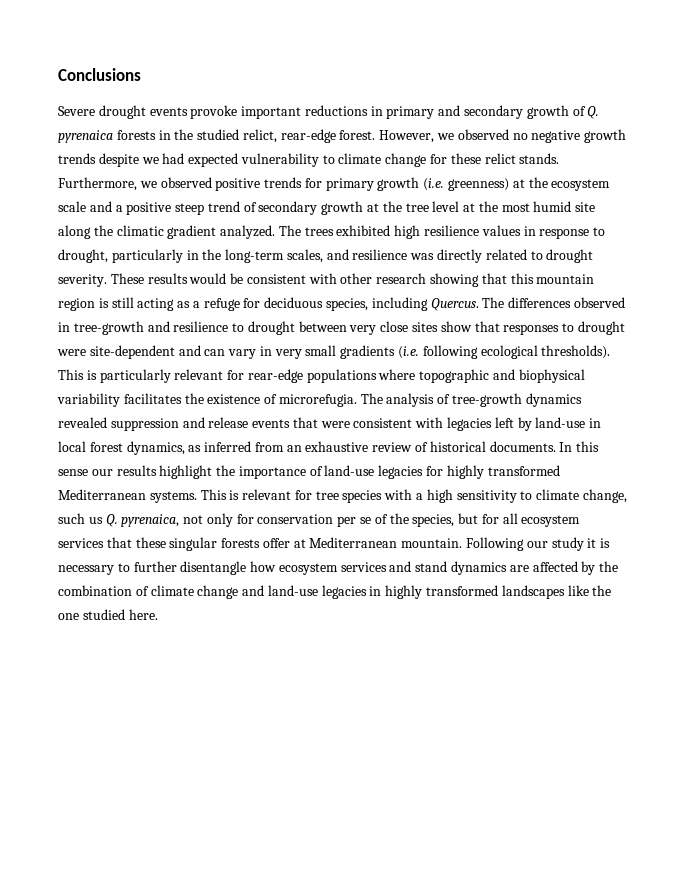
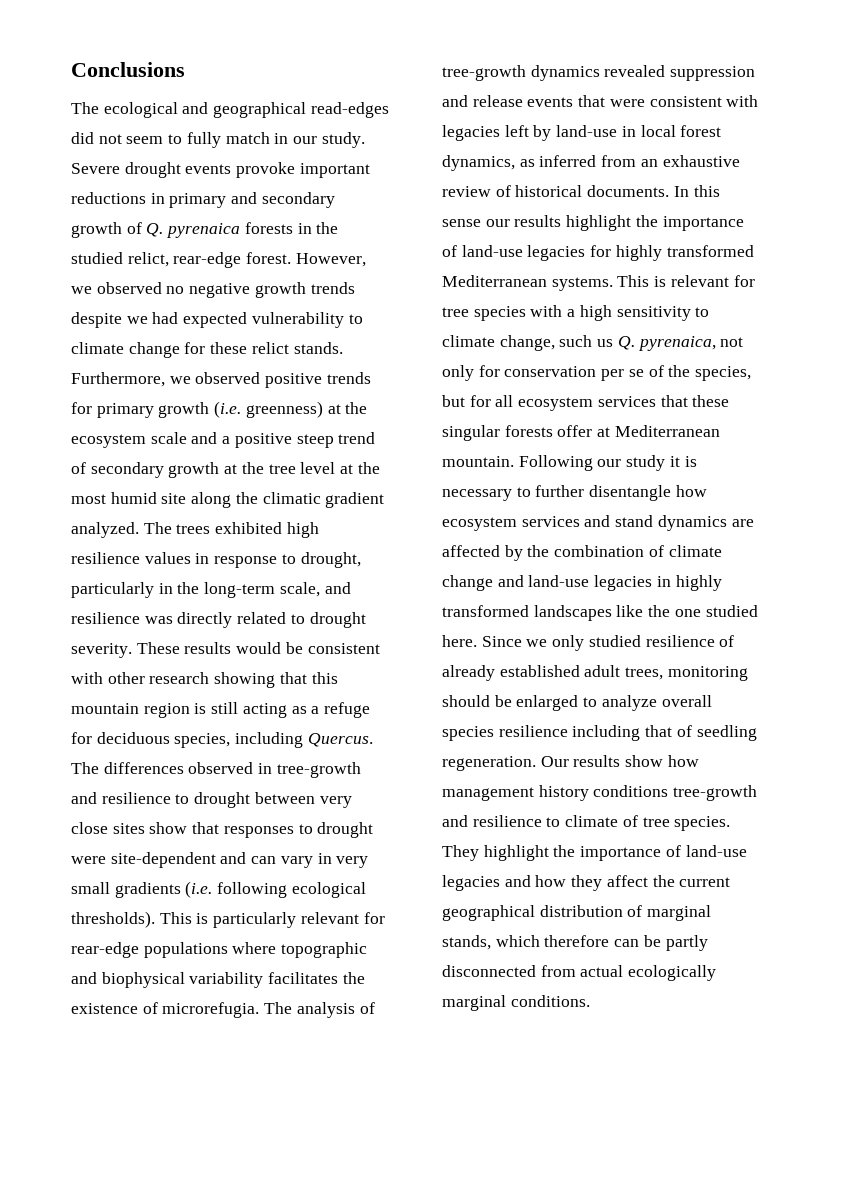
(141, 74) none -> [71,102,389,118] [71,132,365,148] The ecological and geographical read-edges did not seem to fully match in our study.
[286,249,323,263] scales, -> [279,582,320,597] scale,
(158, 614) none -> [481,635,735,651] [442,665,748,681] [442,695,712,711] [442,725,757,741] [442,755,699,771] [442,785,758,801] [442,815,731,831] [442,845,747,861] [442,875,731,891] [442,905,712,921] [442,935,708,951] [442,965,717,981] [442,995,590,1011] Since we only studied resilience of already established adult trees, monitoring should be enlarged to analyze overall species resilience including that of seedling regeneration. Our results show how management history conditions tree-growth and resilience to climate of tree species. They highlight the importance of land-use legacies and how they affect the current geographical distribution of marginal stands, which therefore can be partly disconnected from actual ecologically marginal conditions.

